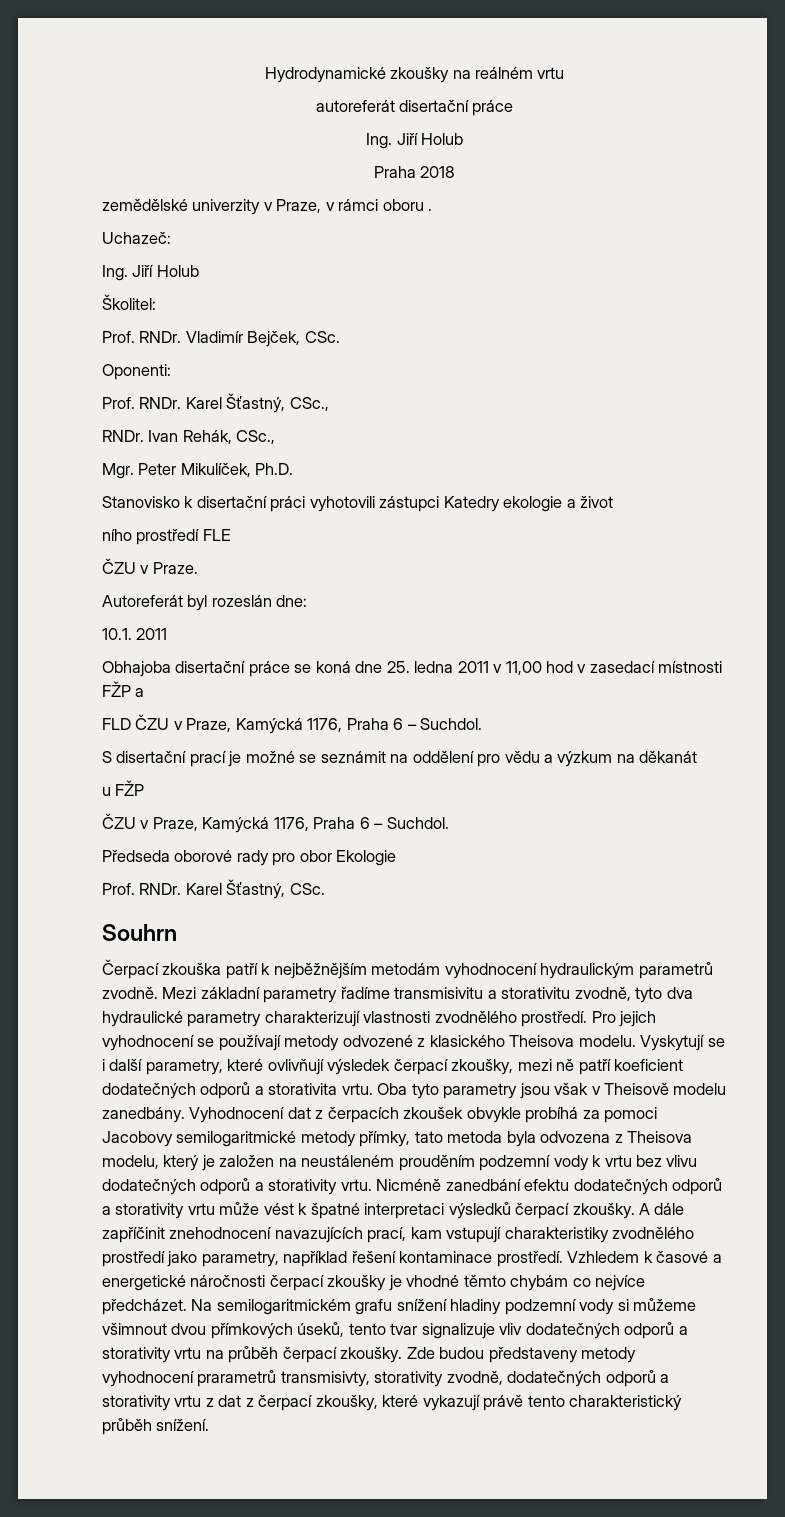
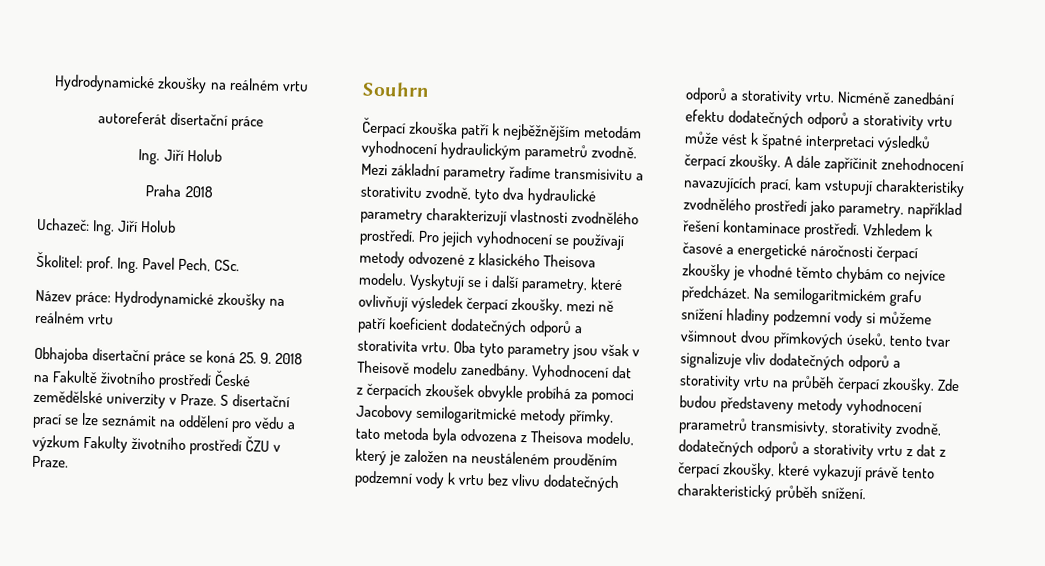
[102,199,433,215] // zemědělské univerzity v Praze, v rámci oboru . -> (213, 191) none
(171, 238) // -> (90, 224) none
[102,331,340,347] [102,364,171,380] [102,393,329,413] [102,430,276,444] [102,463,294,479] [102,496,614,512] [102,529,231,545] [102,558,198,574] [102,595,308,611] [102,628,168,640] // Prof. RNDr. Vladimír Bejček, CSc. // Oponenti: // Prof. RNDr. Karel Šťastný, CSc., // RNDr. Ivan Rehák, CSc., // Mgr. Peter Mikulíček, Ph.D. // Stanovisko k disertační práci vyhotovili zástupci Katedry ekologie a život // ního prostředí FLE // ČZU v Praze. // Autoreferát byl rozeslán dne: // 10.1. 2011 -> [86,255,241,274] [35,289,286,310] [35,310,115,325] prof. Ing. Pavel Pech, CSc. // Název práce: Hydrodynamické zkoušky na reálném vrtu
[355,661,723,675] [102,681,145,697] [102,714,483,734] [102,751,317,767] dne 25. ledna 2011 v 11,00 hod v zasedací místnosti FŽP a // FLD ČZU v Praze, Kamýcká 1176, Praha 6 – Suchdol. // S disertační prací je možné se -> [239,352,304,365] [33,370,252,390] [33,389,291,409] [32,412,100,429] 25. 9. 2018 na Fakultě životního prostředí České zemědělské univerzity v Praze. S disertační prací se lze
[616,751,698,763] [102,780,145,796] [102,813,449,833] [102,850,397,866] [102,879,325,899] na děkanát // u FŽP // ČZU v Praze, Kamýcká 1176, Praha 6 – Suchdol. // Předseda oborové rady pro obor Ekologie // Prof. RNDr. Karel Šťastný, CSc. -> [83,435,282,456] [32,455,69,468] Fakulty životního prostředí ČZU v Praze.

